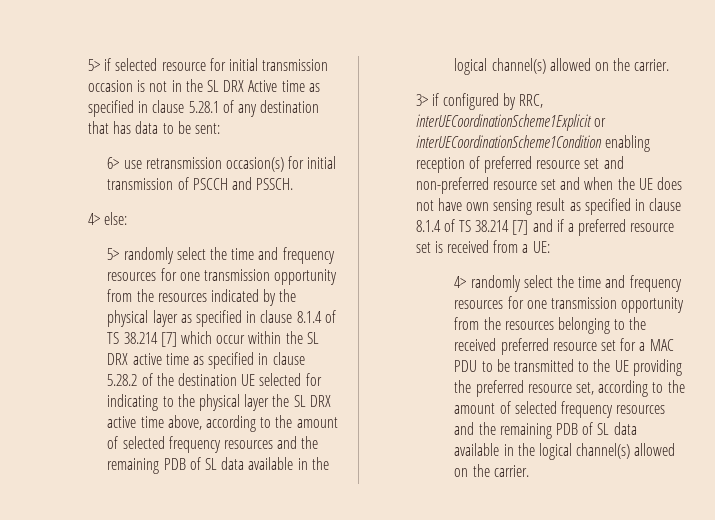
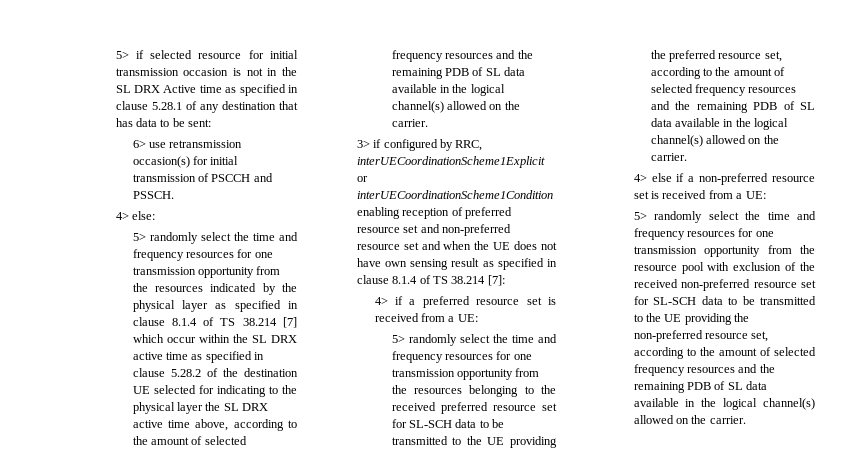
[512,219,553,235] [7] and -> [487,275,505,286] [374,297,388,305] [7]: // 4>
[454,276,467,288] 4> -> [391,335,405,343] 5>
[639,339,674,351] [454,360,478,372] a MAC PDU -> [408,419,477,428] SL-SCH data
(529, 471) none -> [633,173,815,185] [633,190,766,199] [633,211,816,223] [633,228,774,240] [633,245,815,257] [633,262,815,274] [633,279,816,291] [633,296,816,305] [633,313,750,325] [633,330,769,342] [633,347,816,359] [633,364,775,376] [633,381,768,393] [633,398,815,410] [633,415,746,424] // 4> else if a non-preferred resource set is received from a UE: // 5> randomly select the time and frequency resources for one transmission opportunity from the resource pool with exclusion of the received non-preferred resource set for SL-SCH data to be transmitted to the UE providing the non-preferred resource set, according to the amount of selected frequency resources and the remaining PDB of SL data available in the logical channel(s) allowed on the carrier.

